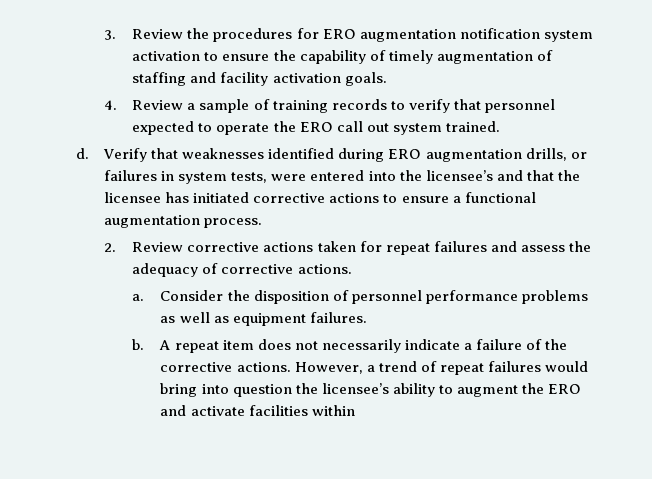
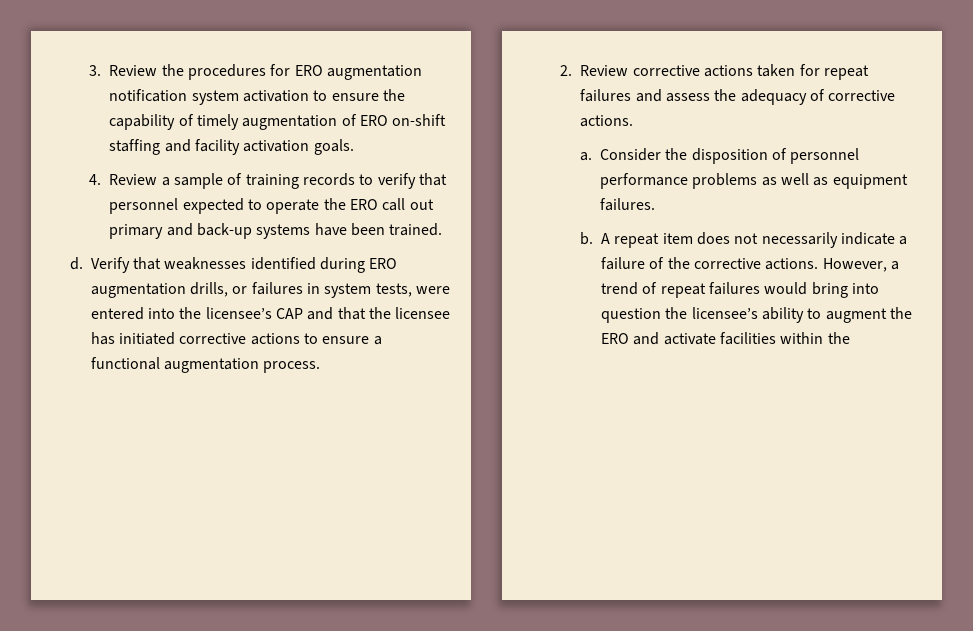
(553, 55) none -> [359,114,447,126] ERO on-shift
[392,123,442,135] system -> [109,223,385,239] primary and back-up systems have been
(493, 175) none -> [275,308,303,319] CAP
(355, 410) none -> [827,332,850,344] the

